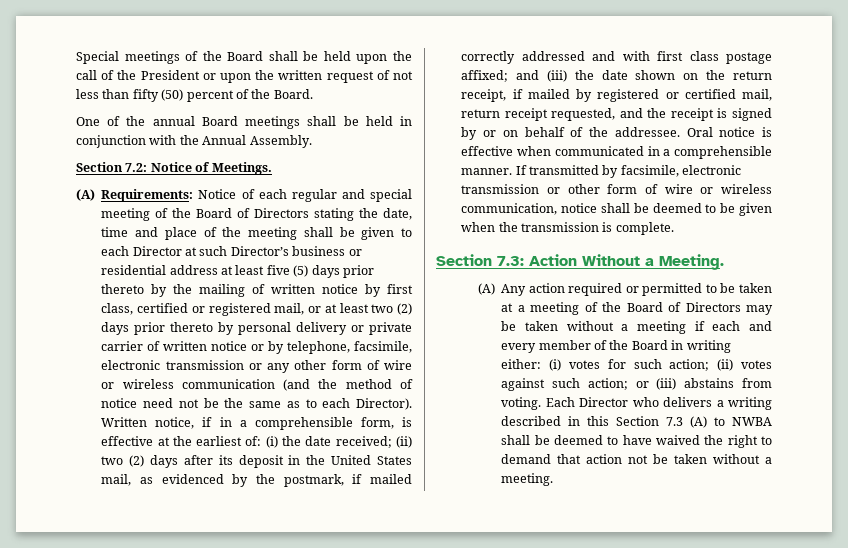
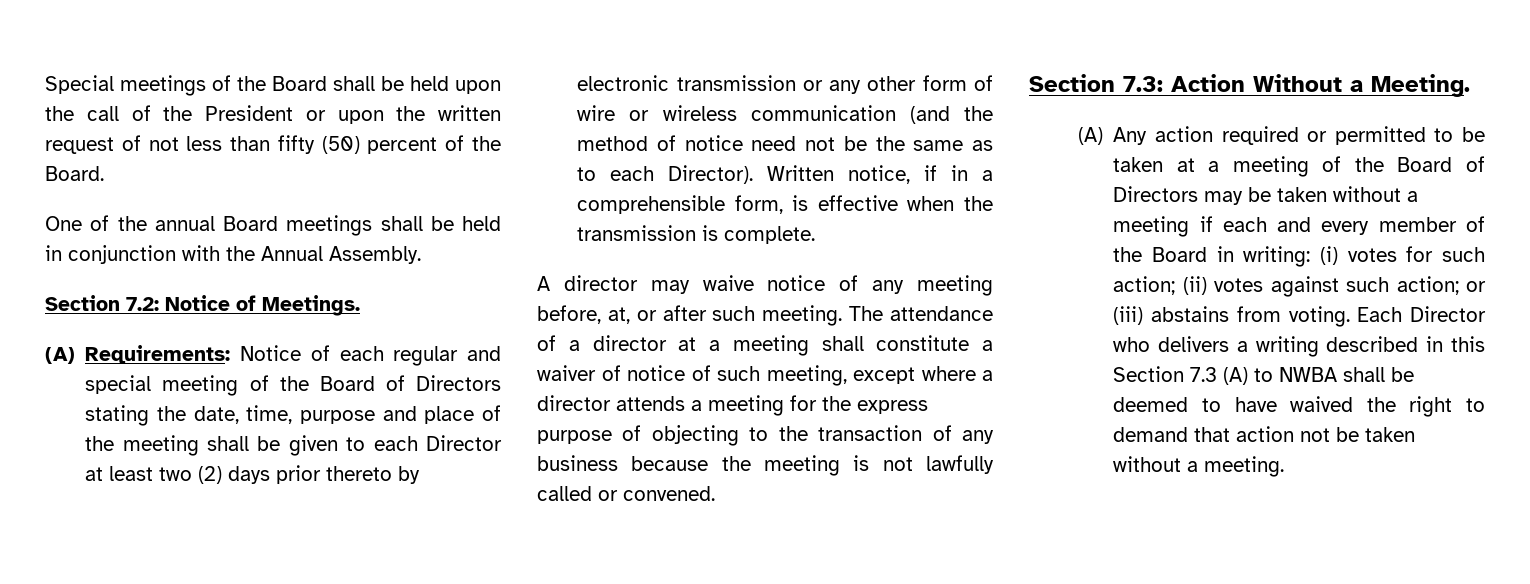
[101,227,129,237] time -> [246,405,375,424] time, purpose
[199,246,362,256] [101,265,374,278] [101,284,413,297] [101,303,337,316] such Director’s business or residential address at least five (5) days prior thereto by the mailing of written notice by first class, certified or registered mail, or at -> (104, 474) none
[238,322,413,335] [101,341,413,354] personal delivery or private carrier of written notice or by telephone, facsimile, -> (421, 475) none
[157,436,412,448] [101,455,412,468] [101,474,412,487] [461,51,772,64] [461,70,772,82] [461,89,772,102] [461,108,772,121] [461,127,772,140] [461,146,772,159] [461,165,742,178] [461,184,772,194] [461,203,772,216] at the earliest of: (i) the date received; (ii) two (2) days after its deposit in the United States mail, as evidenced by the postmark, if mailed correctly addressed and with first class postage affixed; and (iii) the date shown on the return receipt, if mailed by registered or certified mail, return receipt requested, and the receipt is signed by or on behalf of the addressee. Oral notice is effective when communicated in a comprehensible manner. If transmitted by facsimile, electronic transmission or other form of wire or wireless communication, notice shall be deemed to be given -> (898, 203) none
(674, 228) none -> [537,275,993,296] [537,305,993,326] [537,335,993,356] [537,365,993,386] [537,395,928,416] [537,425,994,446] [537,455,994,476] [537,486,715,501] // A director may waive notice of any meeting before, at, or after such meeting. The attendance of a director at a meeting shall constitute a waiver of notice of such meeting, except where a director attends a meeting for the express purpose of objecting to the transaction of any business because the meeting is not lawfully called or convened.
[686,340,731,353] [501,359,542,369] writing either: -> [1243,246,1311,267] writing:

